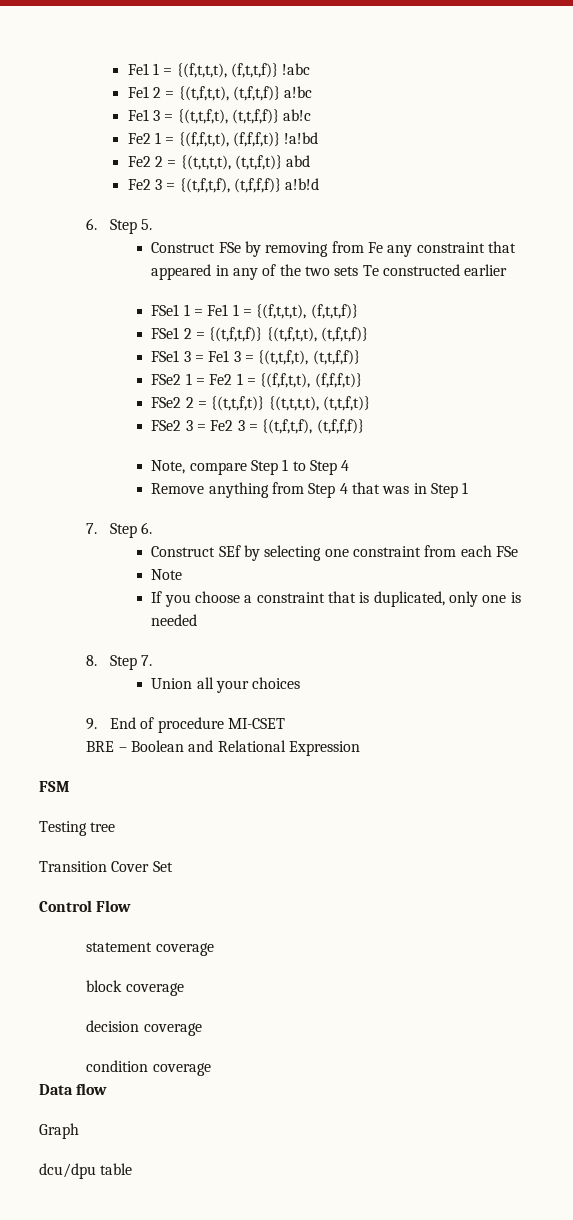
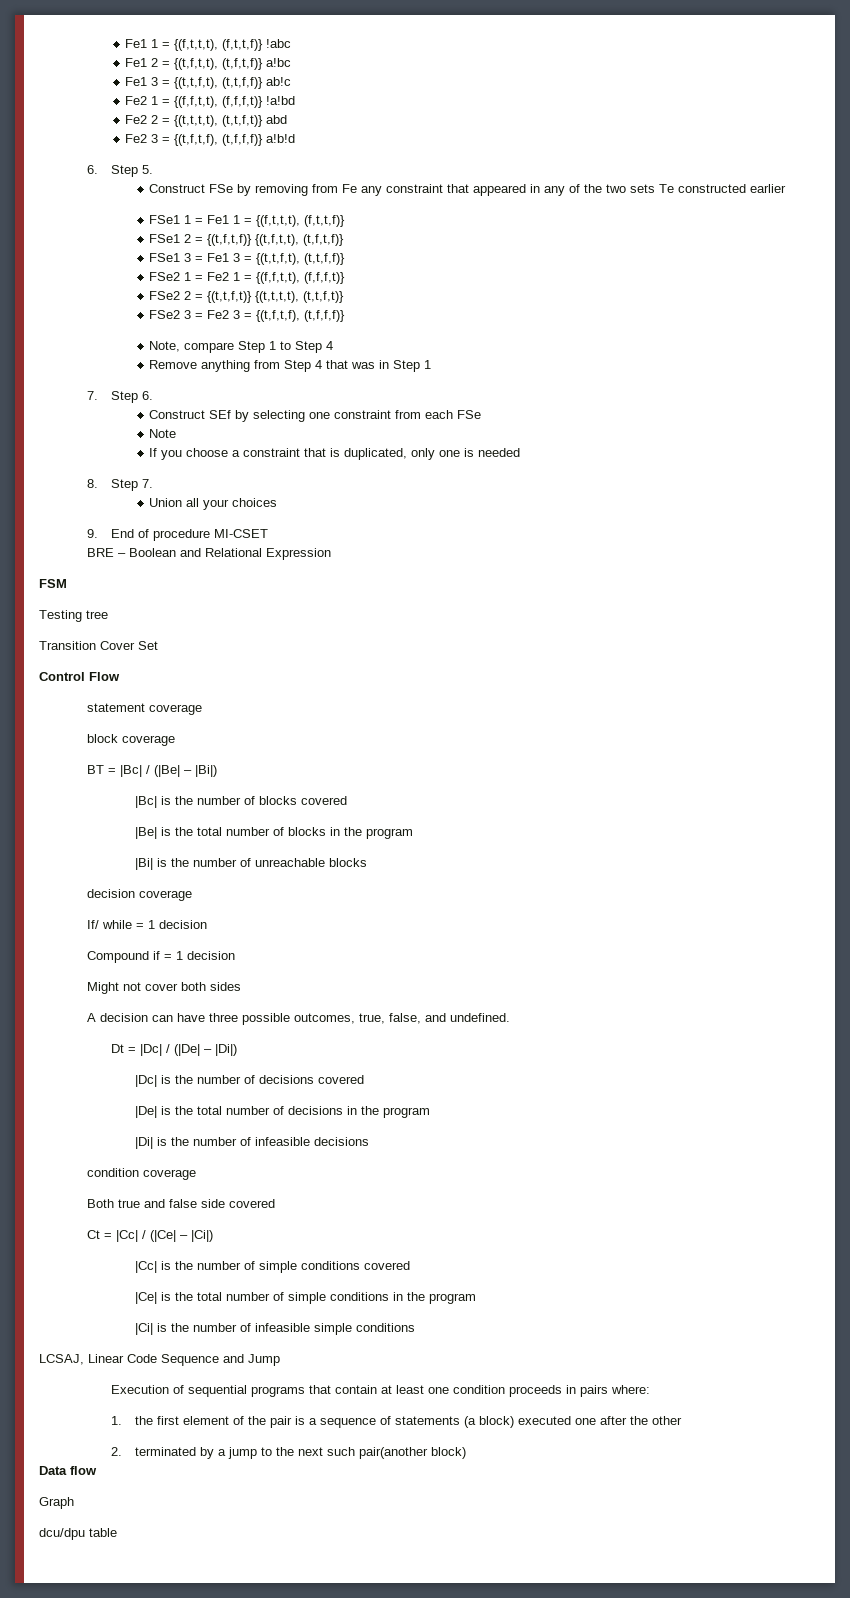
[86,1020,202,1036] [86,1060,211,1076] decision coverage // condition coverage -> [87,765,218,777] [135,796,348,808] [135,827,414,839] [135,858,368,870] [87,889,193,901] [87,920,208,929] [87,951,236,963] [87,982,242,994] [87,1013,511,1025] [111,1044,238,1056] [135,1075,365,1087] [135,1106,431,1118] [135,1137,370,1149] [87,1168,197,1180] [87,1199,276,1208] [87,1230,214,1242] [135,1261,411,1273] [135,1292,477,1304] [135,1323,416,1335] [39,1354,280,1366] [111,1385,651,1397] [111,1416,683,1428] [111,1447,467,1459] BT = |Bc| / (|Be| – |Bi|) // |Bc| is the number of blocks covered // |Be| is the total number of blocks in the program // |Bi| is the number of unreachable blocks // decision coverage // If/ while = 1 decision // Compound if = 1 decision // Might not cover both sides // A decision can have three possible outcomes, true, false, and undefined. // Dt = |Dc| / (|De| – |Di|) // |Dc| is the number of decisions covered // |De| is the total number of decisions in the program // |Di| is the number of infeasible decisions // condition coverage // Both true and false side covered // Ct = |Cc| / (|Ce| – |Ci|) // |Cc| is the number of simple conditions covered // |Ce| is the total number of simple conditions in the program // |Ci| is the number of infeasible simple conditions // LCSAJ, Linear Code Sequence and Jump // Execution of sequential programs that contain at least one condition proceeds in pairs where: // 1. the first element of the pair is a sequence of statements (a block) executed one after the other // 2. terminated by a jump to the next such pair(another block)

